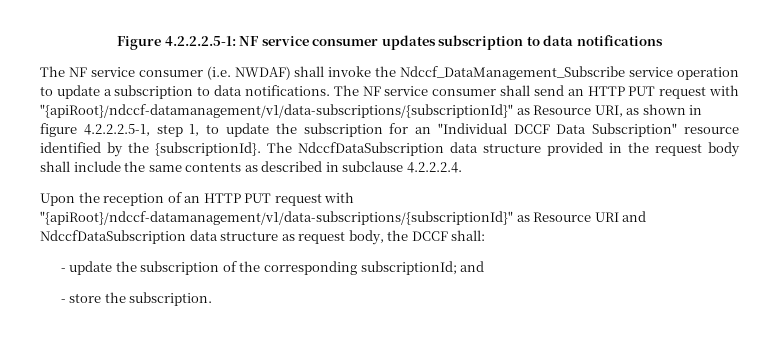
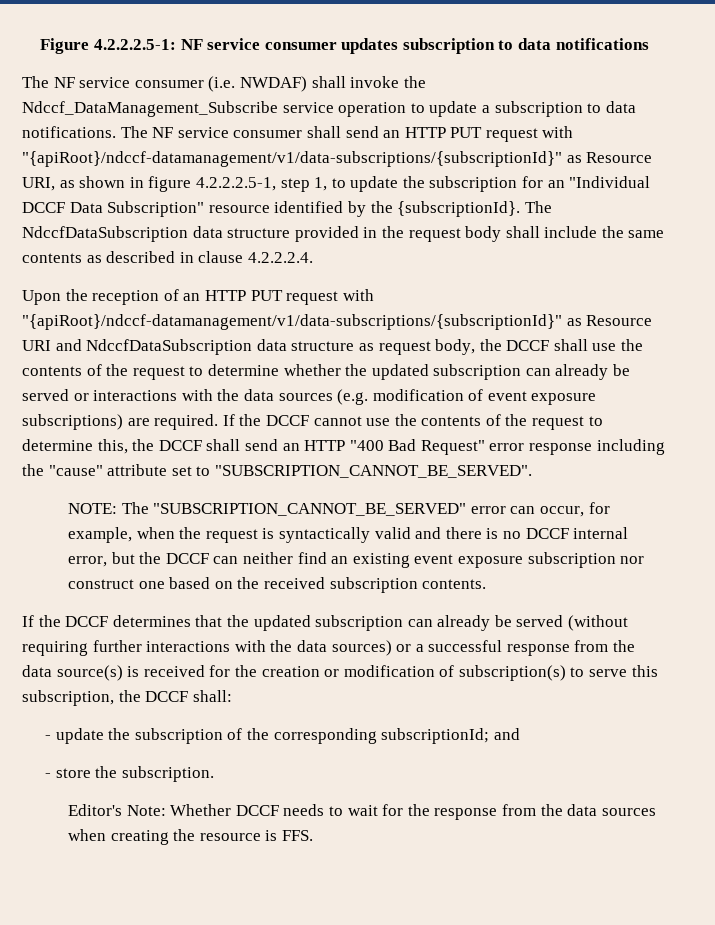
[342,161,404,172] subclause -> [198,251,244,263] clause
(448, 236) none -> [553,339,644,351] [22,364,631,380] [22,389,597,405] [22,414,603,430] [22,439,665,455] [22,464,532,478] [68,502,610,517] [68,527,629,543] [68,552,645,568] [68,577,487,593] [22,615,629,631] [22,640,636,656] [22,665,658,681] [22,690,189,706] shall use the contents of the request to determine whether the updated subscription can already be served or interactions with the data sources (e.g. modification of event exposure subscriptions) are required. If the DCCF cannot use the contents of the request to determine this, the DCCF shall send an HTTP "400 Bad Request" error response including the "cause" attribute set to "SUBSCRIPTION_CANNOT_BE_SERVED". // NOTE: The "SUBSCRIPTION_CANNOT_BE_SERVED" error can occur, for example, when the request is syntactically valid and there is no DCCF internal error, but the DCCF can neither find an existing event exposure subscription nor construct one based on the received subscription contents. // If the DCCF determines that the updated subscription can already be served (without requiring further interactions with the data sources) or a successful response from the data source(s) is received for the creation or modification of subscription(s) to serve this subscription, the DCCF
(213, 299) none -> [68,804,656,820] [68,829,314,845] // Editor's Note: Whether DCCF needs to wait for the response from the data sources when creating the resource is FFS.

